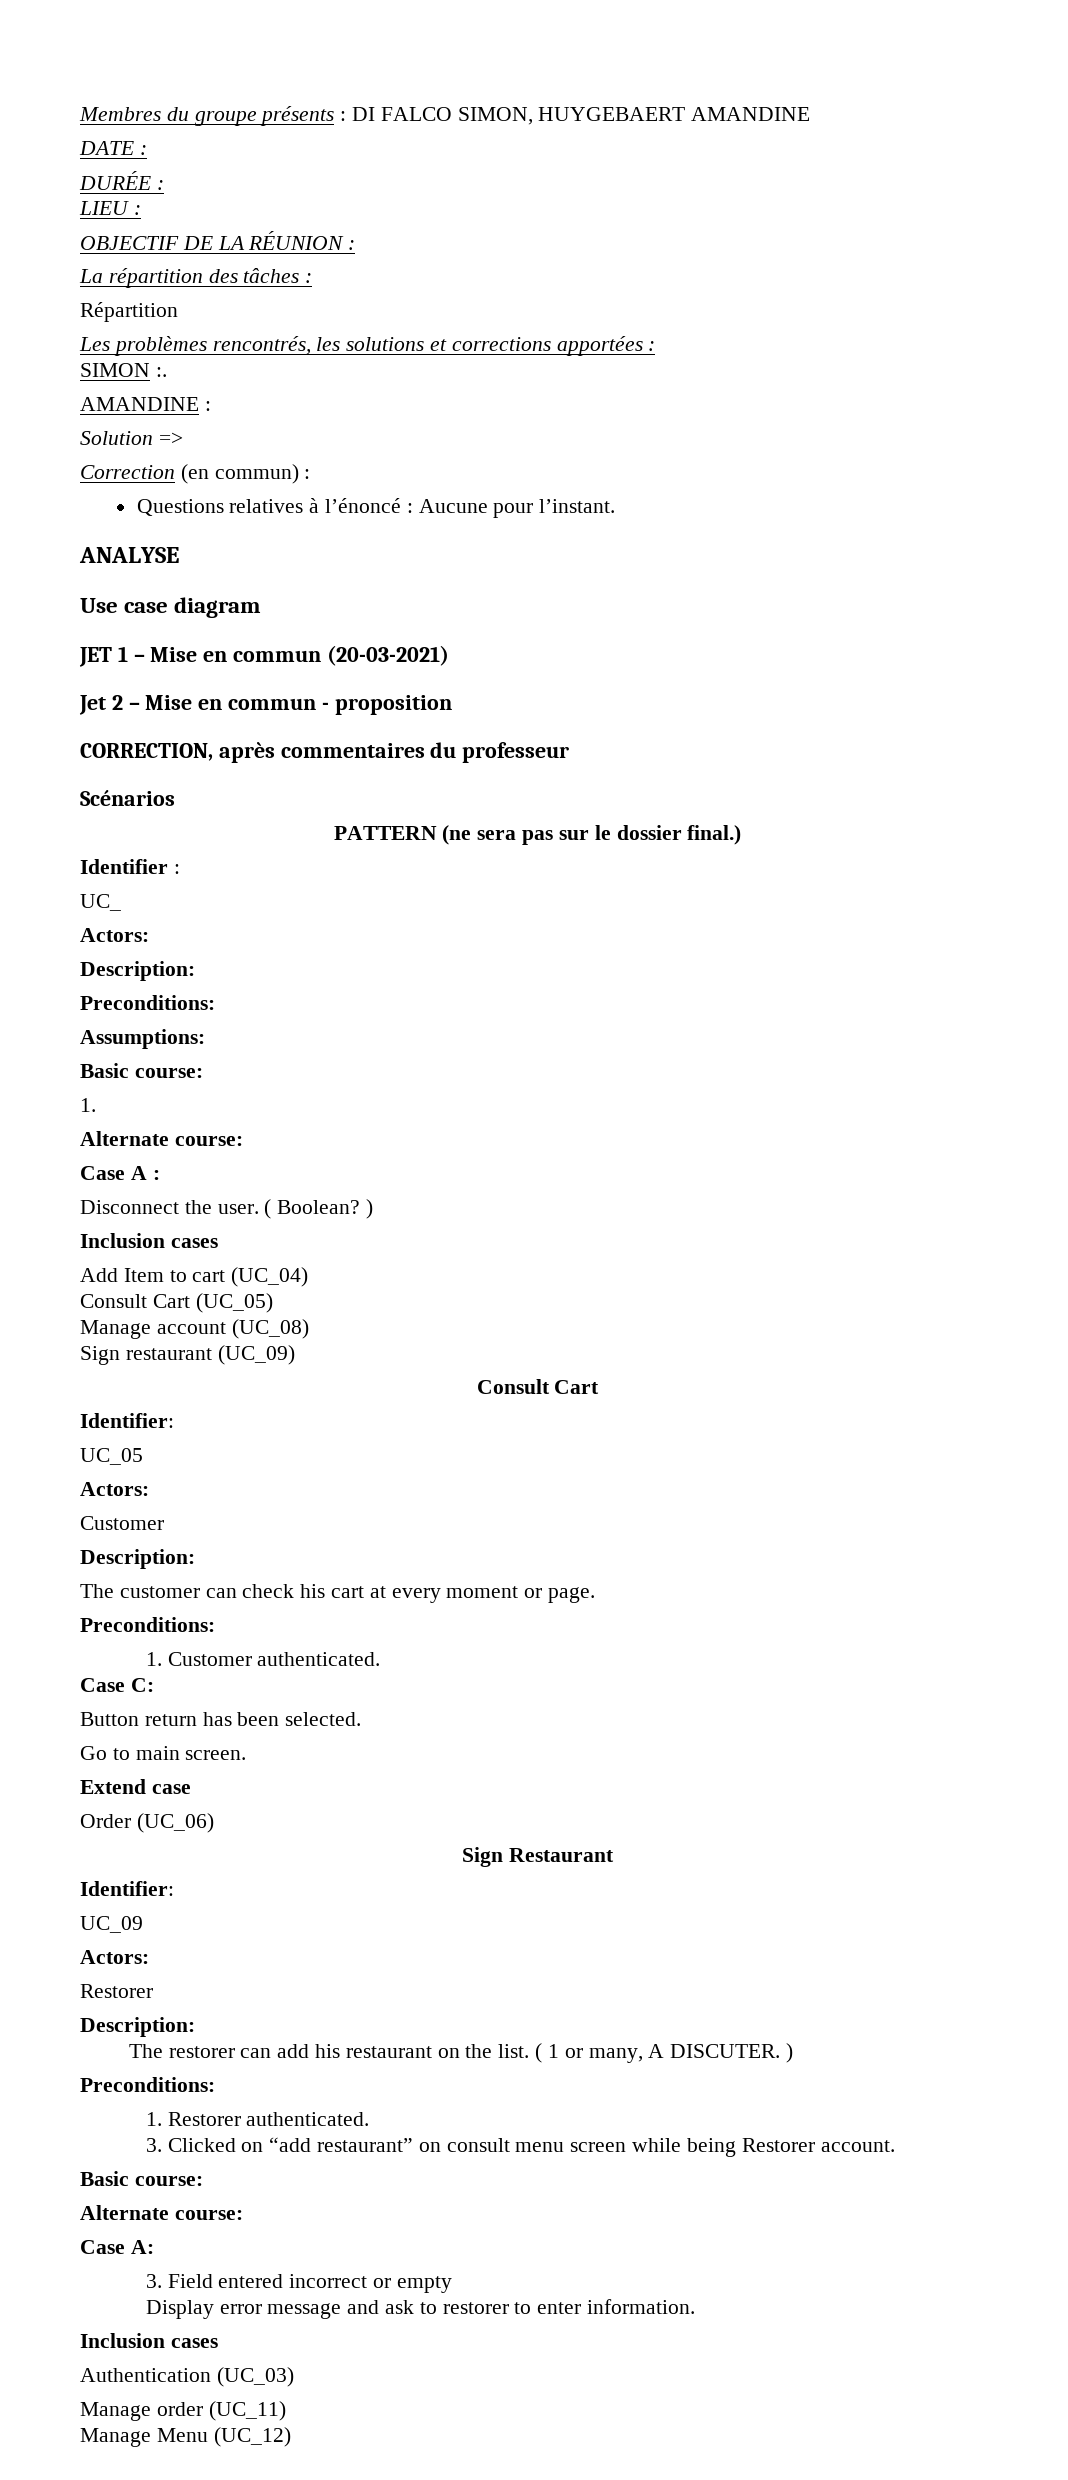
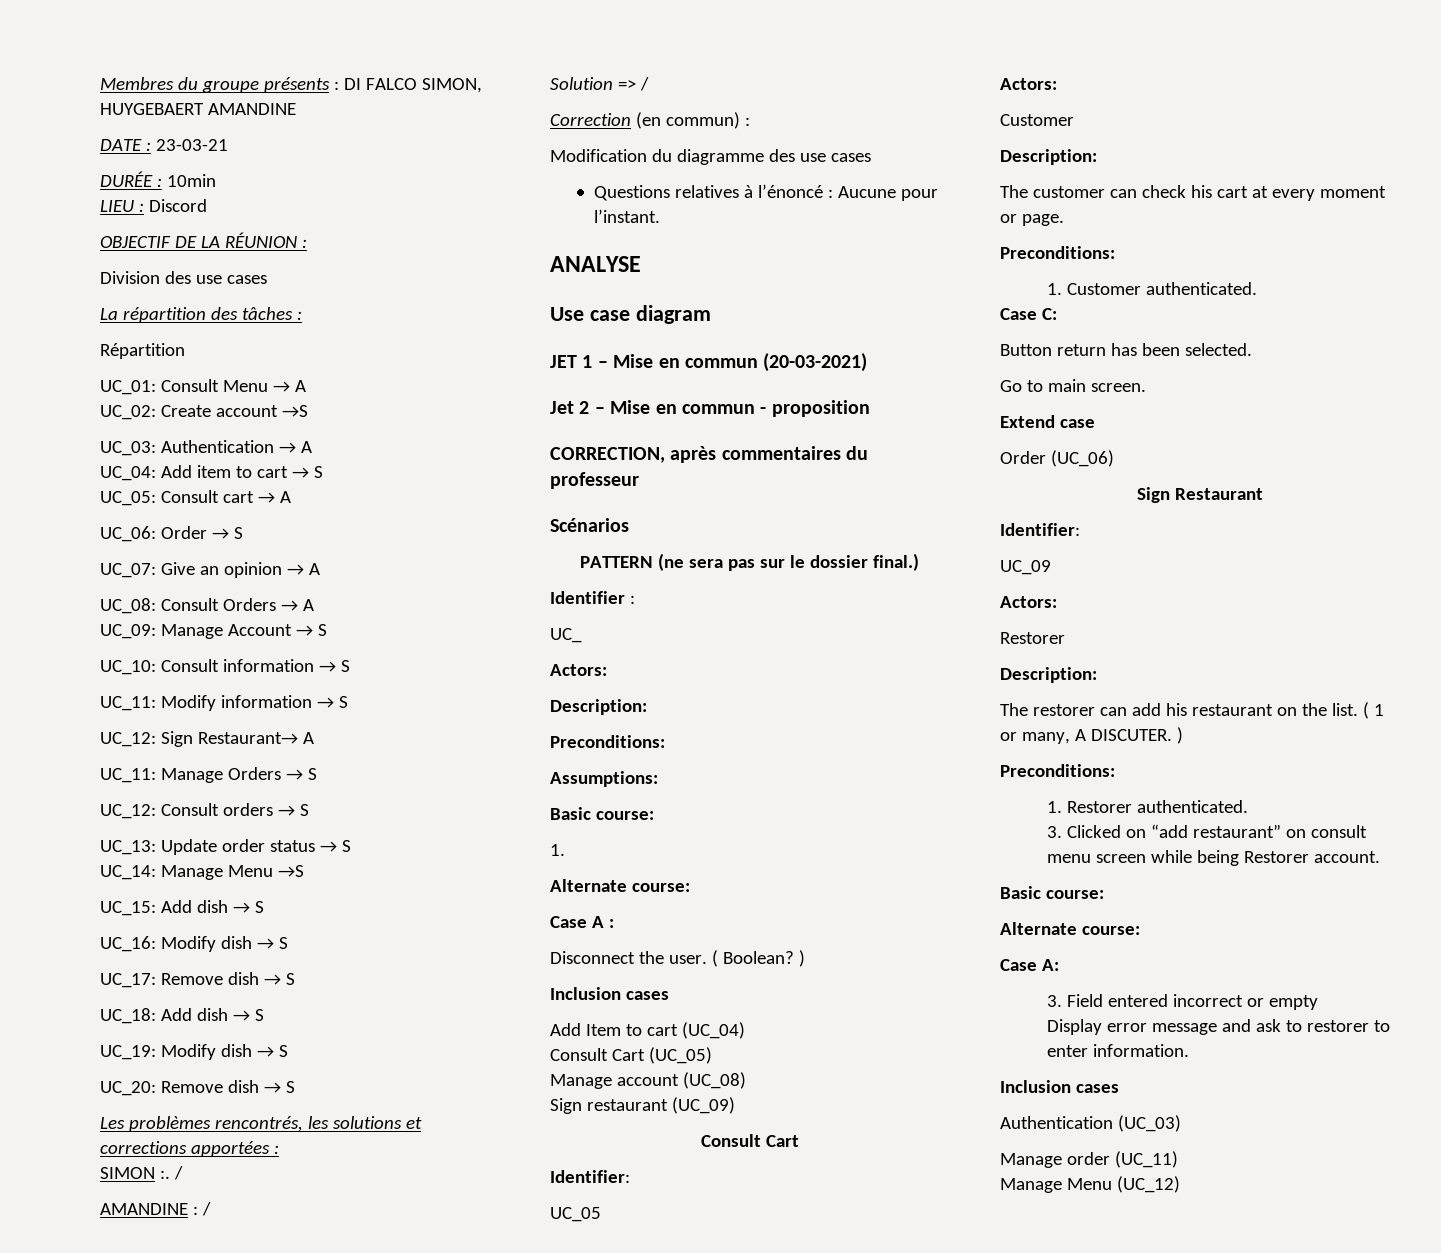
(147, 150) none -> [155,139,228,151] 23-03-21
(164, 185) none -> [166,174,216,187] 10min
(141, 210) none -> [148,199,207,212] Discord
(356, 245) none -> [100,271,267,284] // Division des use cases
(178, 312) none -> [100,379,306,395] [100,405,308,420] [100,440,312,456] [100,465,323,481] [100,490,291,506] [100,526,243,542] [100,562,320,578] [100,598,314,614] [100,624,327,639] [100,659,350,675] [100,695,348,711] [100,731,314,747] [100,767,317,783] [100,803,309,819] [100,839,351,855] [100,865,304,880] [100,900,264,916] [100,936,288,952] [100,972,295,988] [100,1008,264,1024] [100,1044,288,1060] [100,1080,295,1096] // UC_01: Consult Menu → A // UC_02: Create account →S // UC_03: Authentication → A // UC_04: Add item to cart → S // UC_05: Consult cart → A // UC_06: Order → S // UC_07: Give an opinion → A // UC_08: Consult Orders → A // UC_09: Manage Account → S // UC_10: Consult information → S // UC_11: Modify information → S // UC_12: Sign Restaurant→ A // UC_11: Manage Orders → S // UC_12: Consult orders → S // UC_13: Update order status → S // UC_14: Manage Menu →S // UC_15: Add dish → S // UC_16: Modify dish → S // UC_17: Remove dish → S // UC_18: Add dish → S // UC_19: Modify dish → S // UC_20: Remove dish → S
(167, 372) none -> [173,1166,183,1180] /
(211, 406) none -> [201,1202,211,1216] /
(183, 438) none -> [639,77,649,91] /
(311, 474) none -> [550,149,871,165] // Modification du diagramme des use cases

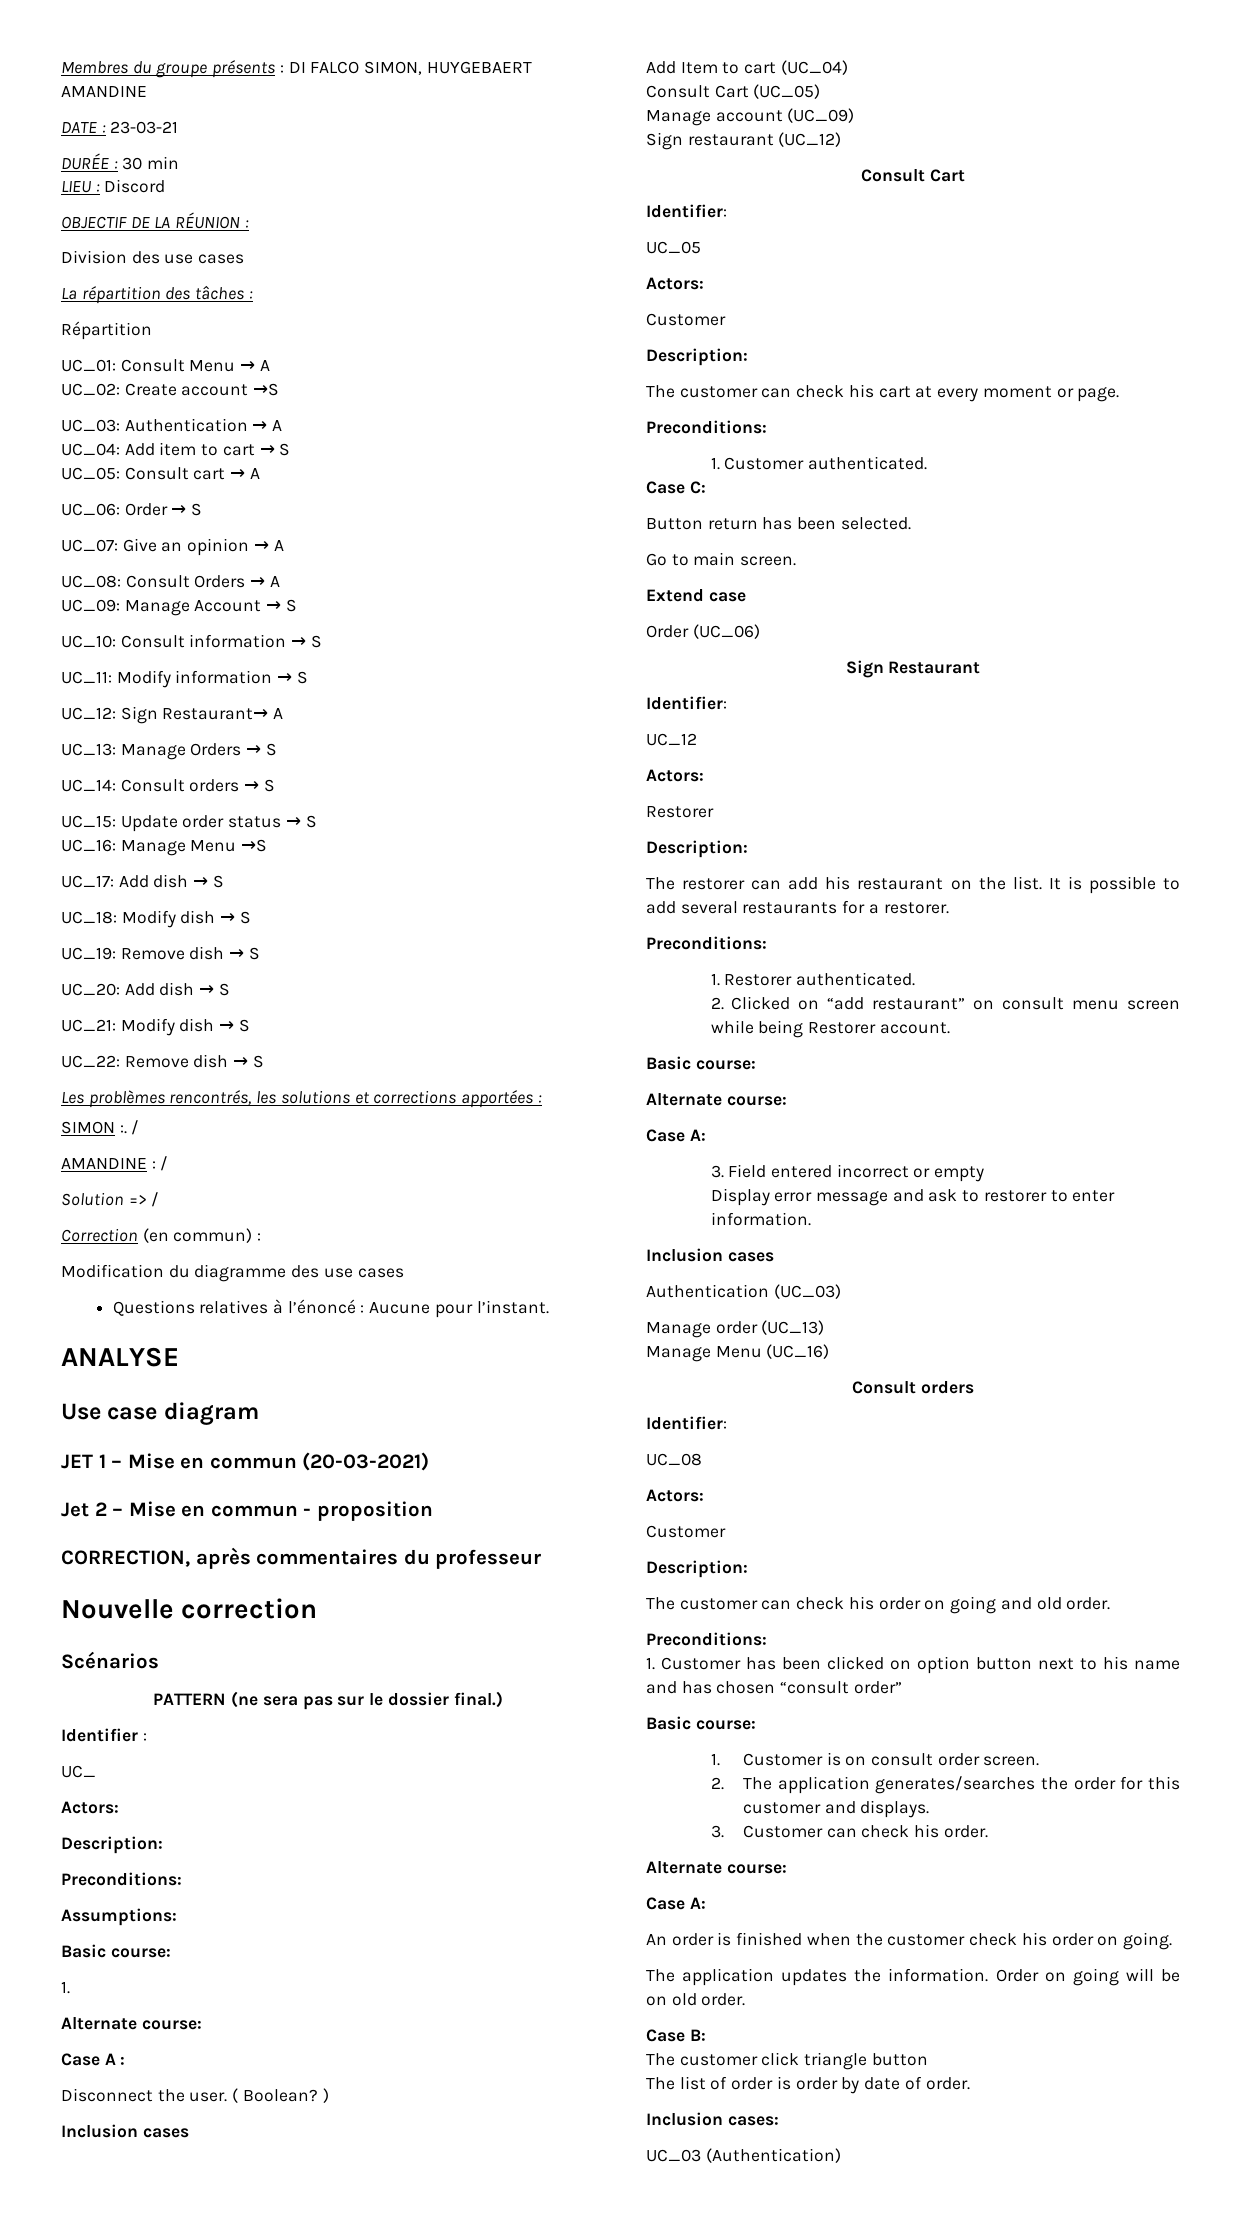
[166,174,216,187] 10min -> [122,156,180,170] 30 min
[100,768,156,783] UC_11: -> [61,743,116,756] UC_13:
[100,804,156,819] UC_12: -> [61,779,116,792] UC_14:
[100,840,156,855] UC_13: -> [61,815,116,828] UC_15:
[100,865,156,880] UC_14: -> [61,839,116,852] UC_16:
[100,900,264,916] [100,936,288,952] [100,972,295,988] [100,1008,264,1024] [100,1044,288,1060] [100,1081,156,1096] UC_15: Add dish → S // UC_16: Modify dish → S // UC_17: Remove dish → S // UC_18: Add dish → S // UC_19: Modify dish → S // UC_20: -> [61,874,224,888] [61,910,251,928] [61,946,260,960] [61,982,230,996] [61,1018,250,1036] [61,1055,120,1068] UC_17: Add dish → S // UC_18: Modify dish → S // UC_19: Remove dish → S // UC_20: Add dish → S // UC_21: Modify dish → S // UC_22:
(639, 480) none -> [61,1598,318,1619] // Nouvelle correction
[682,1072,746,1089] (UC_08) -> [787,108,855,123] (UC_09)
[671,1097,735,1114] (UC_09) -> [778,132,842,147] (UC_12)
[1000,560,1051,575] UC_09 -> [646,733,697,746] UC_12
[1362,702,1384,719] [1000,727,1183,744] ( 1 or many, A DISCUTER. ) -> [1048,876,1180,894] [646,900,949,914] It is possible to add several restaurants for a restorer.
[1046,826,1062,838] 3. -> [710,997,724,1010] 2.
[1114,1151,1178,1168] [1000,1176,1180,1193] (UC_11) // Manage Menu (UC_12) -> [761,1320,825,1335] [646,1344,830,1362] [852,1381,974,1394] [646,1416,727,1430] [646,1453,702,1466] [646,1489,704,1502] [646,1525,726,1538] [646,1560,748,1578] [646,1596,1111,1614] [646,1632,767,1646] [646,1656,1180,1674] [646,1681,902,1694] [646,1716,756,1730] [710,1752,1040,1766] [710,1776,1180,1794] [742,1800,930,1818] [710,1824,988,1838] [646,1861,787,1874] [646,1897,706,1910] [646,1932,1172,1950] [646,1968,1180,1986] [646,1993,746,2006] [646,2029,706,2042] [646,2052,928,2070] [646,2076,970,2094] [646,2112,779,2126] [646,2148,841,2163] (UC_13) // Manage Menu (UC_16) // Consult orders // Identifier: // UC_08 // Actors: // Customer // Description: // The customer can check his order on going and old order. // Preconditions: // 1. Customer has been clicked on option button next to his name and has chosen “consult order” // Basic course: // 1. Customer is on consult order screen. // 2. The application generates/searches the order for this customer and displays. // 3. Customer can check his order. // Alternate course: // Case A: // An order is finished when the customer check his order on going. // The application updates the information. Order on going will be on old order. // Case B: // The customer click triangle button // The list of order is order by date of order. // Inclusion cases: // UC_03 (Authentication)

